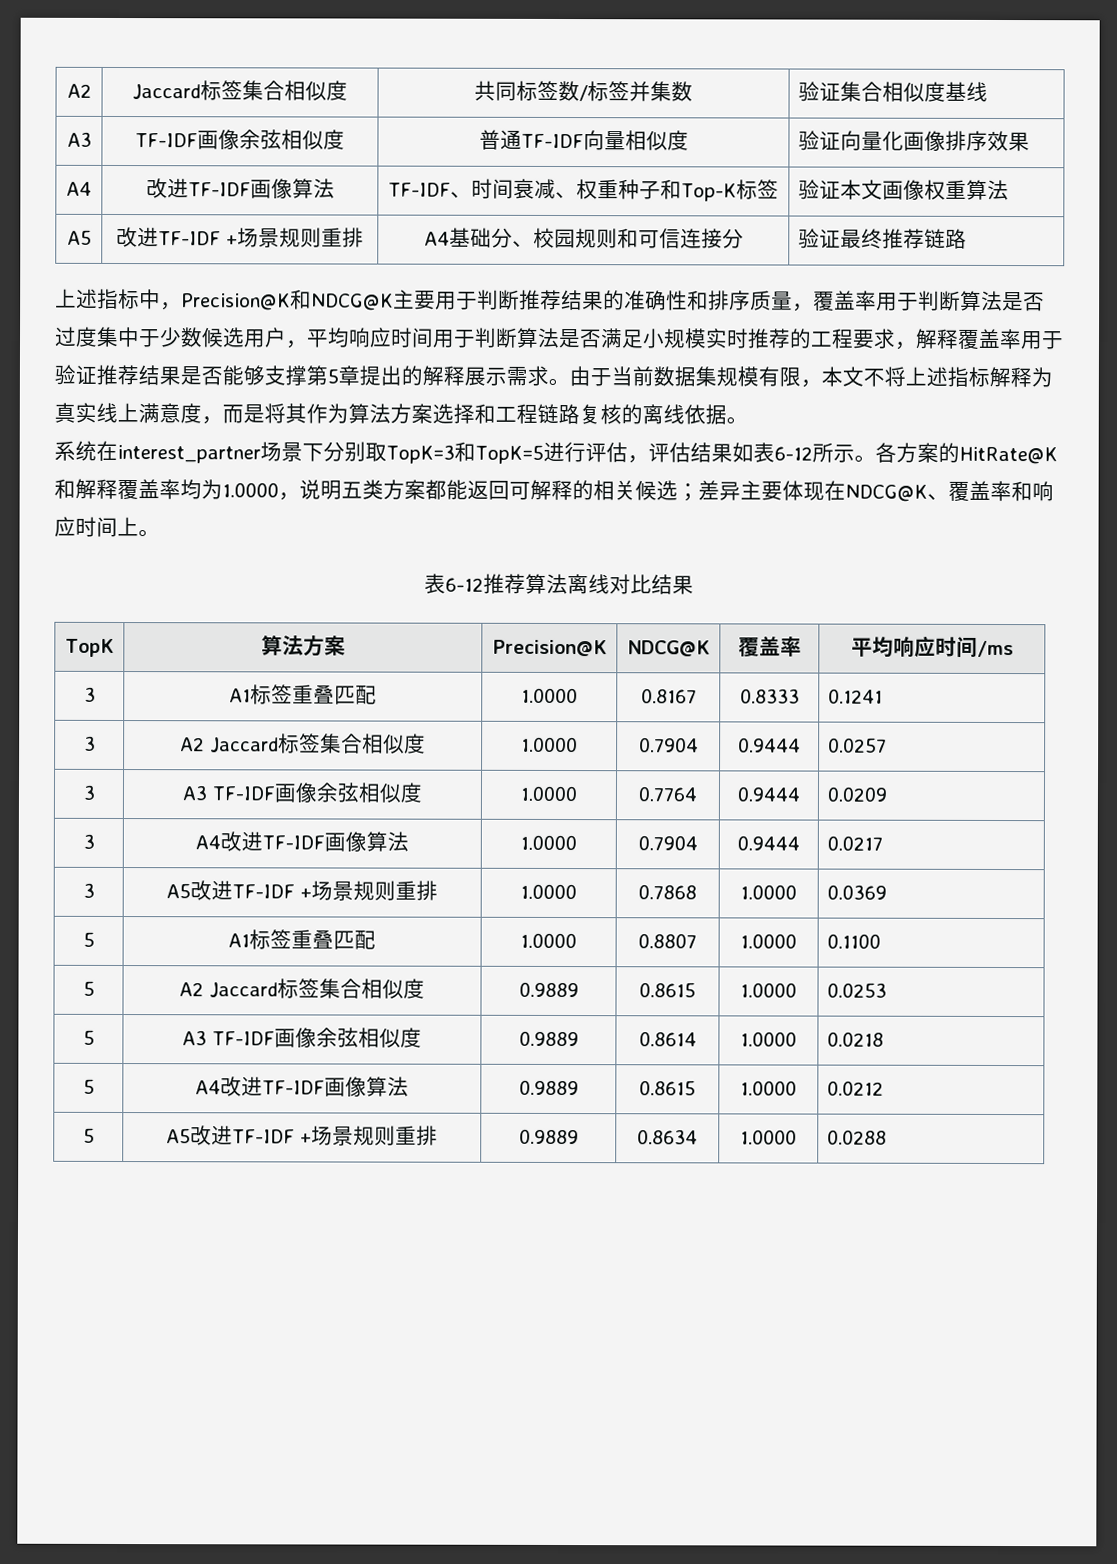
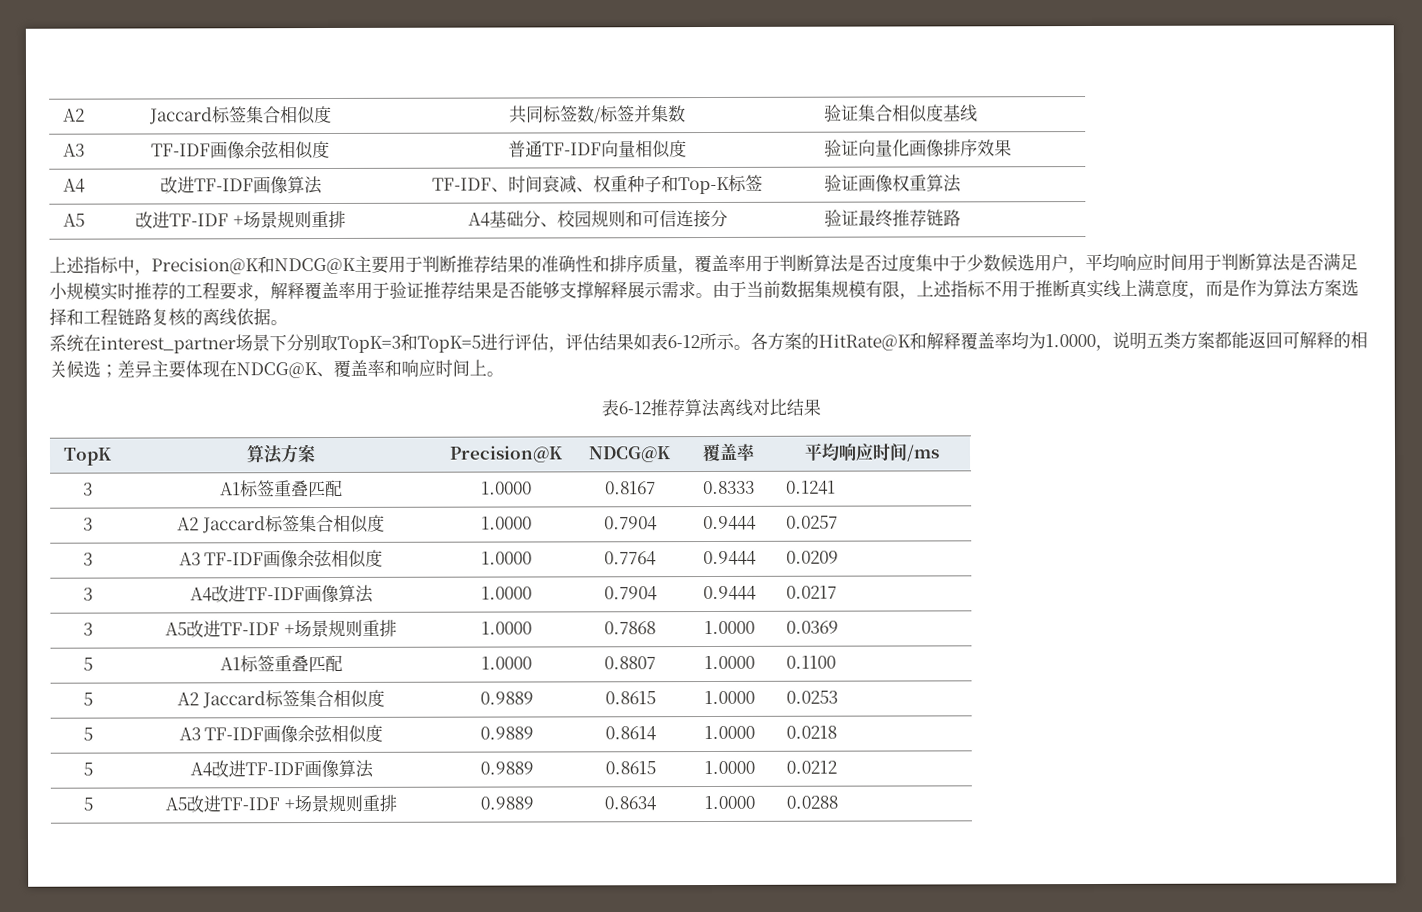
[840,179,884,200] 本文 -> (860, 182) none
[306,365,423,386] 第5章提出的 -> (594, 290) none
[821,366,1053,388] 本文不将上述指标解释为 -> [916,280,1070,298] 上述指标不用于推断
[264,403,307,424] 将其 -> (1240, 288) none

